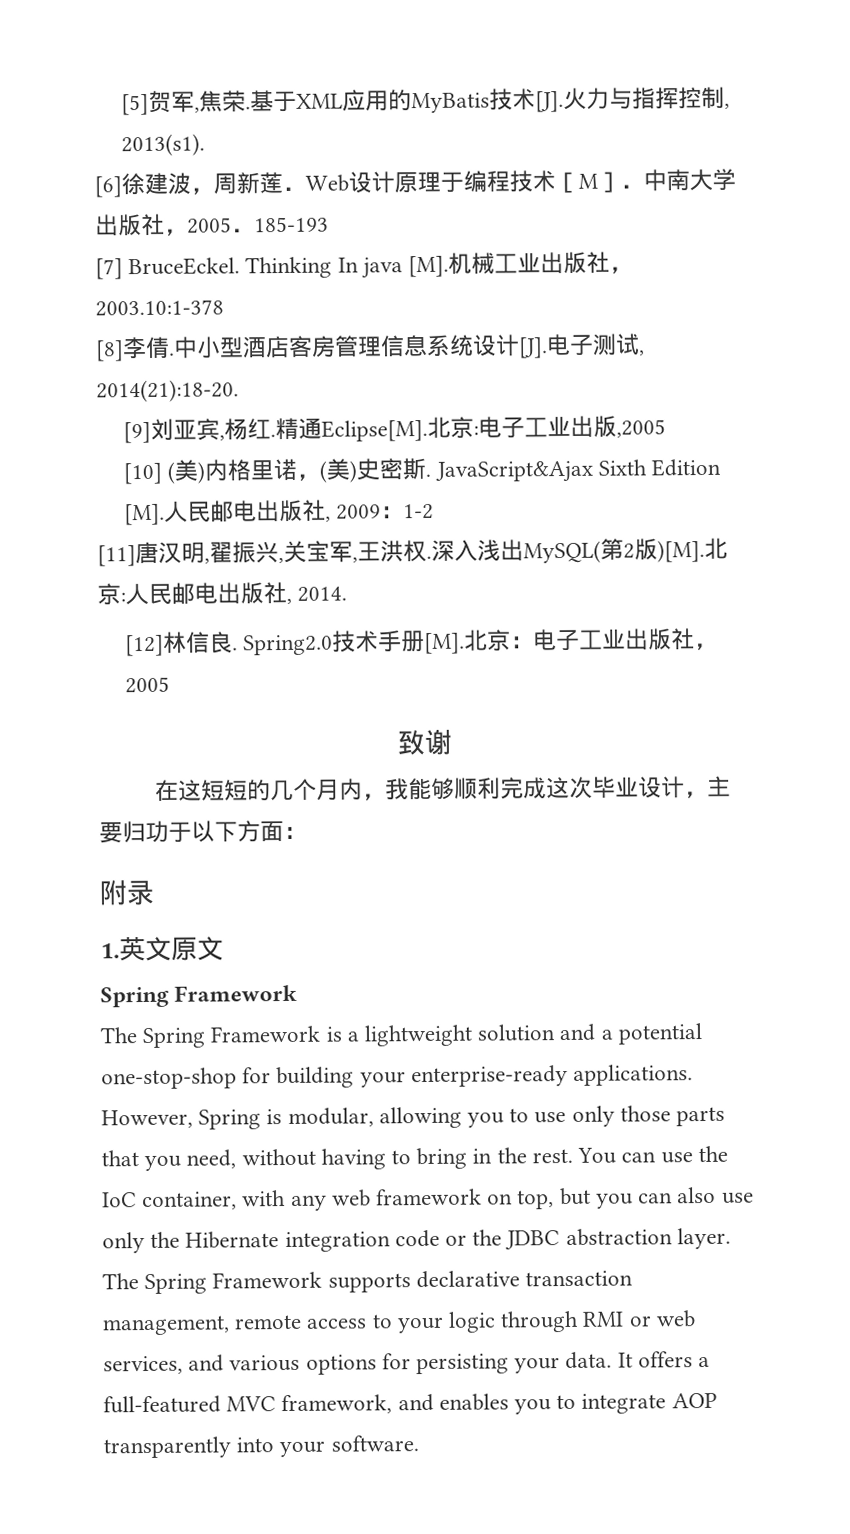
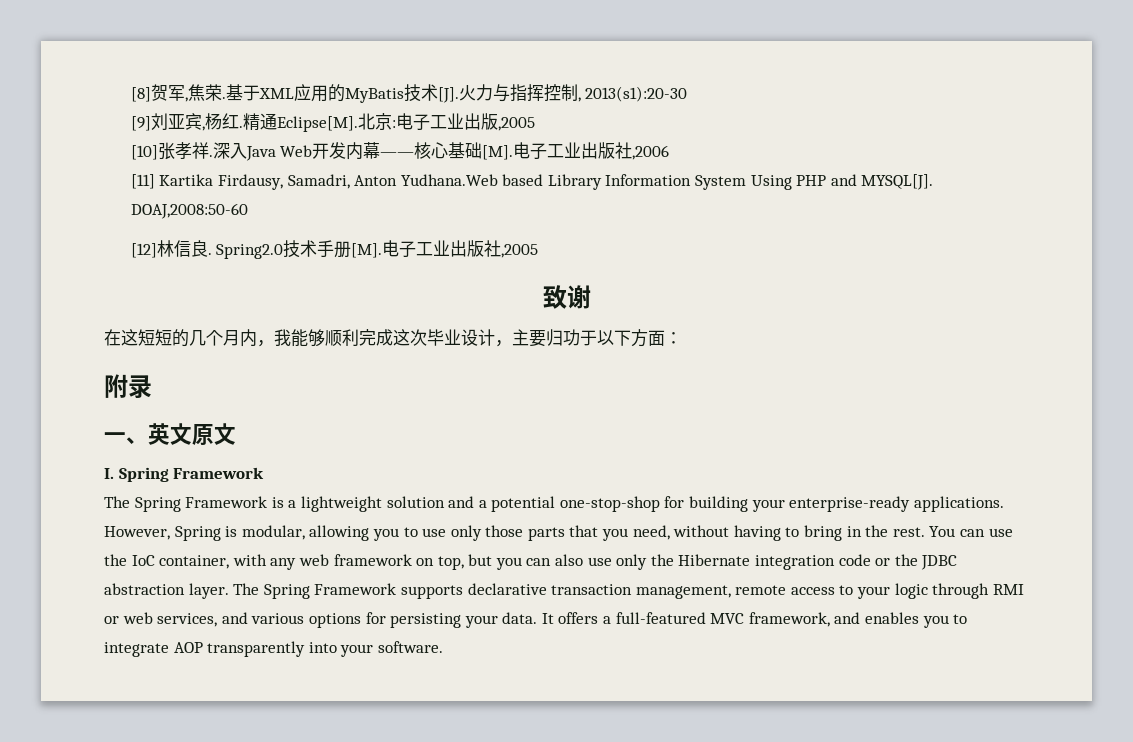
[121,93,150,116] [5] -> [130,87,151,102] [8]
[121,133,206,157] [94,168,736,198] [95,213,329,237] [95,251,634,280] [95,299,224,317] [95,333,645,362] [96,379,239,403] 2013(s1). // [6]徐建波，周新莲．Web设计原理于编程技术［M］．中南大学出版社，2005．185-193 // [7] BruceEckel. Thinking In java [M].机械工业出版社，2003.10:1-378 // [8]李倩.中小型酒店客房管理信息系统设计[J].电子测试, 2014(21):18-20. -> [585,86,688,102] 2013(s1):20-30
[167,457,722,484] [124,499,435,526] [97,537,728,567] [97,581,348,606] (美)内格里诺，(美)史密斯. JavaScript&Ajax Sixth Edition [M].人民邮电出版社, 2009：1-2 // [11]唐汉明,翟振兴,关宝军,王洪权.深入浅出MySQL(第2版)[M].北京:人民邮电出版社, 2014. -> [157,142,670,161] [130,174,934,190] [130,203,248,219] 张孝祥.深入Java Web开发内幕——核心基础[M].电子工业出版社,2006 // [11] Kartika Firdausy, Samadri, Anton Yudhana.Web based Library Information System Using PHP and MYSQL[J]. DOAJ,2008:50-60
[464,628,719,652] [125,676,171,694] 北京：电子工业出版社，2005 -> [382,240,539,258] 电子工业出版社,2005
[100,943,120,959] 1. -> [104,432,148,444] 一、
(224, 948) none -> [104,468,114,479] I.

